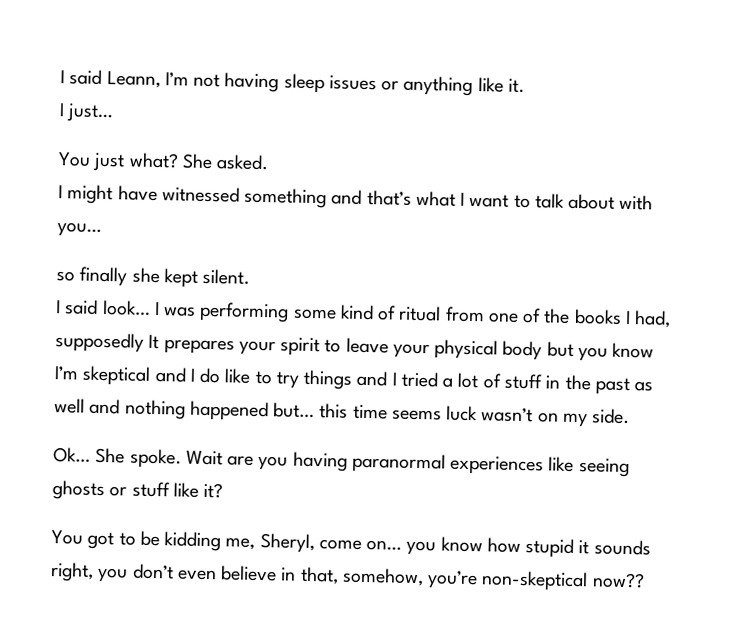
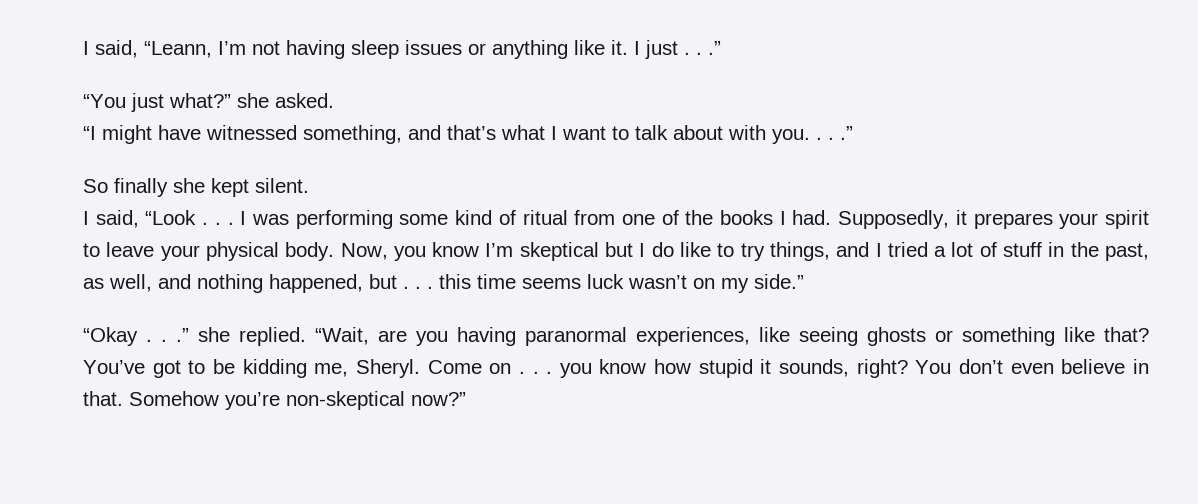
[60,69,161,89] I said Leann, -> [83,40,212,58] I said, “Leann,
[59,103,115,123] [58,152,213,172] // I just… // You just what? She -> [634,40,721,59] [83,93,269,112] I just . . .” // “You just what?” she
[58,185,63,199] I -> [83,126,96,140] “I
[244,187,328,209] something -> [303,125,402,144] something,
[57,222,102,237] [56,271,75,282] you… // so -> [772,126,853,144] [83,179,108,193] you. . . .” // So
[65,299,151,316] said look… -> [95,210,234,228] said, “Look . . .
[634,310,672,328] [55,332,160,353] had, supposedly It -> [792,210,967,229] had. Supposedly, it
[502,340,574,361] body but -> [285,242,388,261] body. Now,
[154,366,187,383] and -> [605,242,634,257] but
[303,369,354,390] things -> [769,242,830,261] things,
[594,377,654,396] [54,398,316,422] past as well and nothing happened but… -> [1104,243,1149,261] [83,274,433,293] past, as well, and nothing happened, but . . .
[592,408,631,425] [53,447,223,469] side. // Ok… She spoke. Wait -> [754,274,804,289] [83,327,369,346] side.” // “Okay . . .” she replied. “Wait,
[450,455,545,476] experiences -> [636,327,750,346] experiences,
[131,481,224,499] [51,530,83,545] stuff like it? // You -> [962,327,1149,346] [83,360,145,374] something like that? You’ve
[259,533,403,554] Sheryl, come on… -> [355,359,553,378] Sheryl. Come on . . .
[593,539,651,556] [50,562,129,583] sounds right, you -> [779,359,952,378] sounds, right? You
[299,566,424,587] that, somehow, -> [83,391,219,406] that. Somehow
[591,572,645,589] now?? -> [411,392,466,406] now?”

